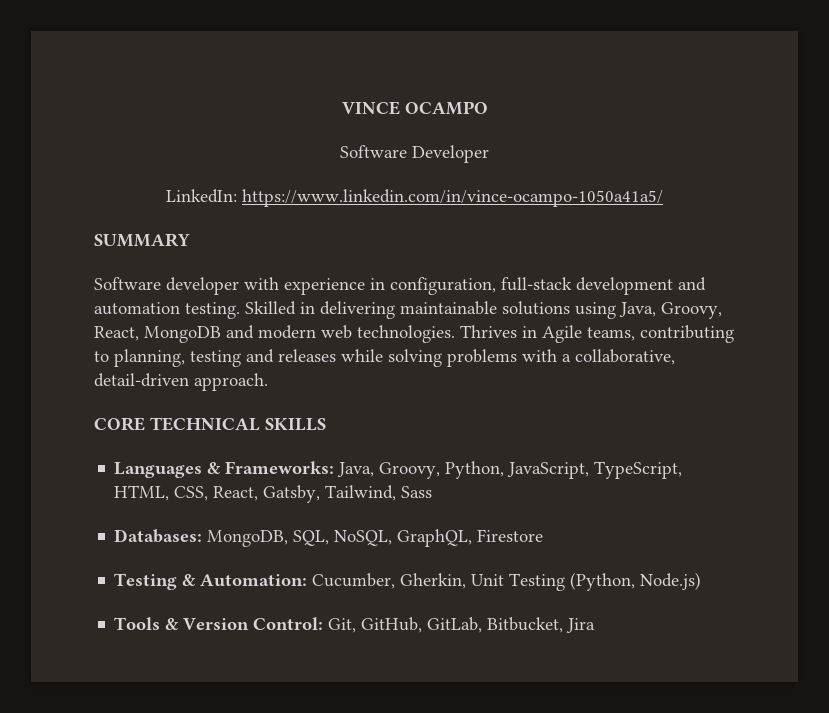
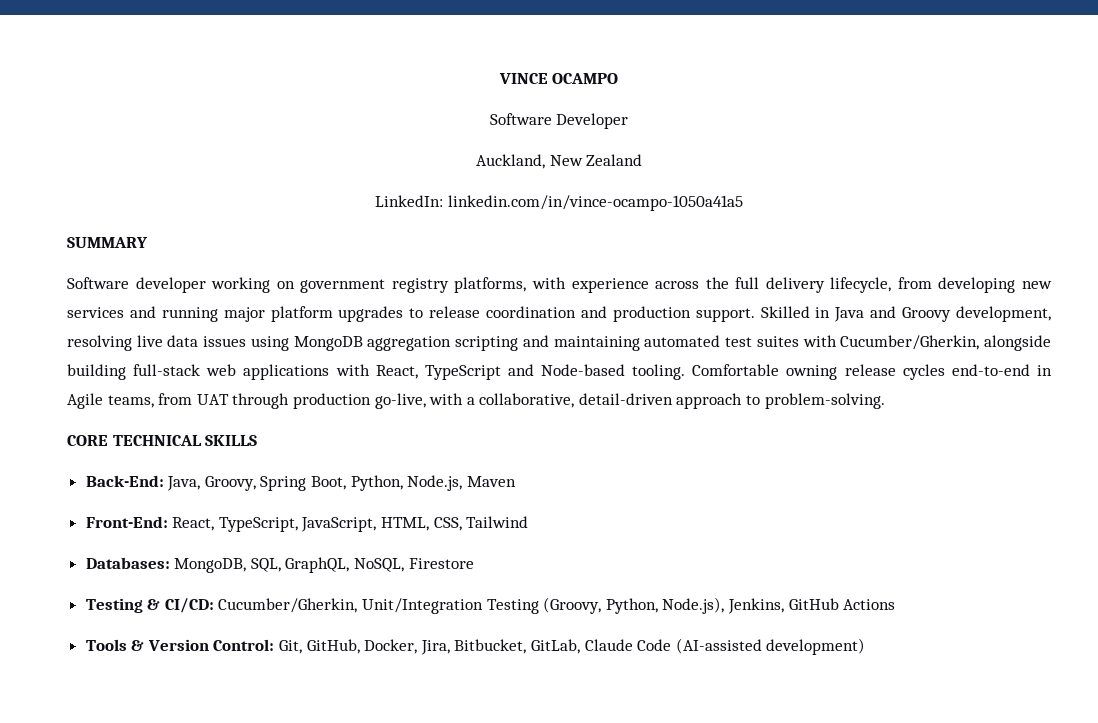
(489, 154) none -> [475,154,643,169] // Auckland, New Zealand
[242,189,663,207] https://www.linkedin.com/in/vince-ocampo-1050a41a5/ -> [447,195,743,211] linkedin.com/in/vince-ocampo-1050a41a5
[244,277,706,295] [94,301,722,319] [94,325,734,343] [94,349,517,367] with experience in configuration, full-stack development and automation testing. Skilled in delivering maintainable solutions using Java, Groovy, React, MongoDB and modern web technologies. Thrives in Agile teams, contributing to planning, testing and releases while solving problems -> [211,277,1052,293] [67,306,1051,322] [67,335,1051,351] [67,364,1052,380] [67,393,426,409] working on government registry platforms, with experience across the full delivery lifecycle, from developing new services and running major platform upgrades to release coordination and production support. Skilled in Java and Groovy development, resolving live data issues using MongoDB aggregation scripting and maintaining automated test suites with Cucumber/Gherkin, alongside building full-stack web applications with React, TypeScript and Node-based tooling. Comfortable owning release cycles end-to-end in Agile teams, from UAT through production go-live,
[194,373,268,391] approach. -> [676,393,885,409] approach to problem-solving.
[114,461,683,479] [114,485,433,503] Languages & Frameworks: Java, Groovy, Python, JavaScript, TypeScript, HTML, CSS, React, Gatsby, Tailwind, Sass -> [85,475,516,491] [85,516,529,532] Back-End: Java, Groovy, Spring Boot, Python, Node.js, Maven // Front-End: React, TypeScript, JavaScript, HTML, CSS, Tailwind
[334,529,473,547] NoSQL, GraphQL, -> [285,557,405,573] GraphQL, NoSQL,
[200,572,702,591] Automation: Cucumber, Gherkin, Unit Testing (Python, Node.js) -> [164,597,896,614] CI/CD: Cucumber/Gherkin, Unit/Integration Testing (Groovy, Python, Node.js), Jenkins, GitHub Actions
[427,617,596,633] GitLab, Bitbucket, Jira -> [364,638,866,655] Docker, Jira, Bitbucket, GitLab, Claude Code (AI-assisted development)

